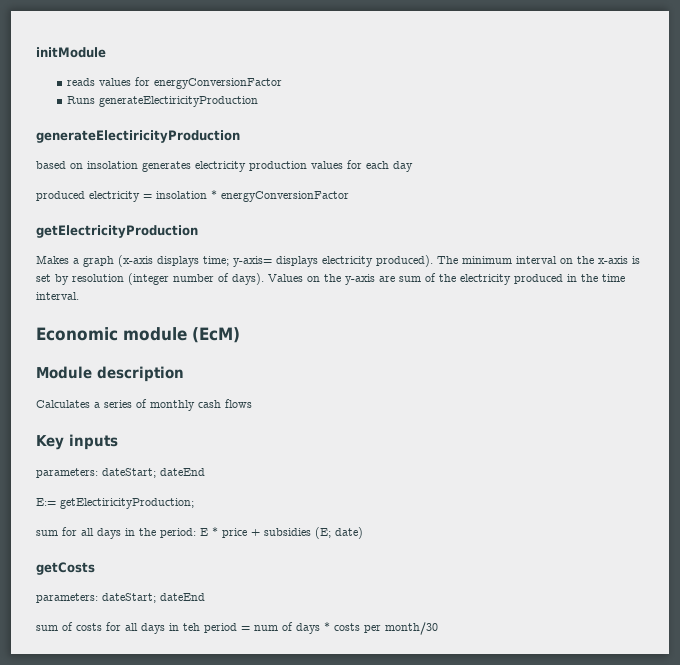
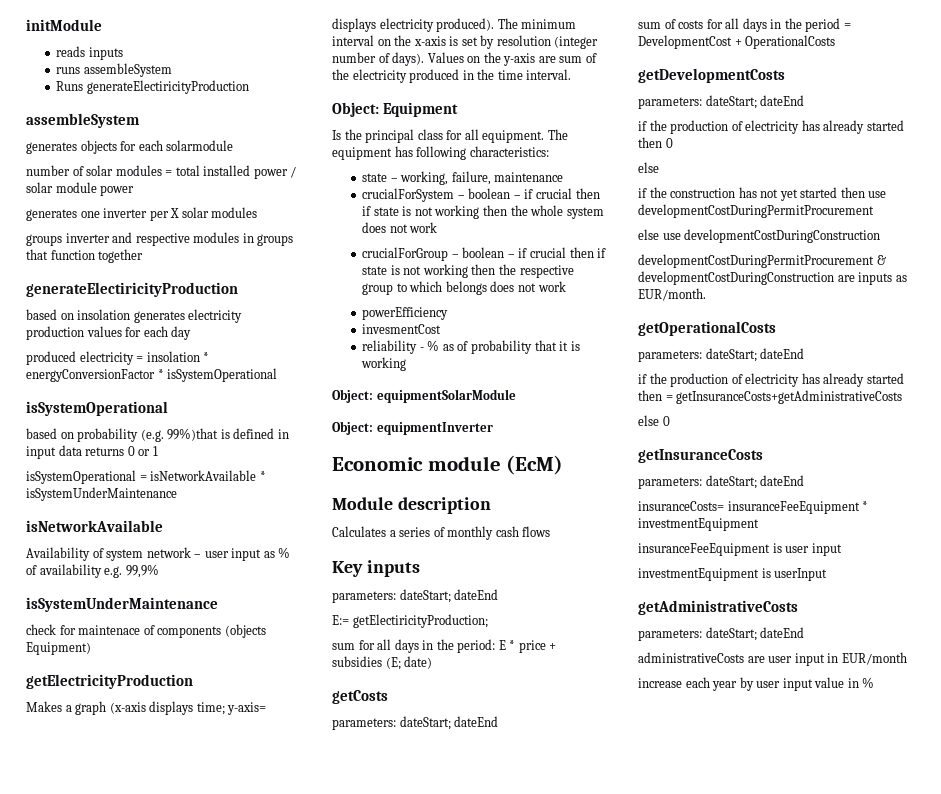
[98,77,282,89] values for energyConversionFactor -> [88,47,123,60] [56,63,172,77] inputs // runs assembleSystem
(258, 101) none -> [26,113,140,128] [26,140,234,154] [26,165,297,179] [26,182,135,196] [26,207,258,221] [26,232,294,246] [26,249,144,263] // assembleSystem // generates objects for each solarmodule // number of solar modules = total installed power / solar module power // generates one inverter per X solar modules // groups inverter and respective modules in groups that function together
(349, 196) none -> [157,368,278,382] [26,401,168,416] [26,428,289,442] [26,445,158,459] [26,470,266,484] [26,487,177,501] [26,520,163,532] [26,547,291,561] [26,564,159,578] [26,597,218,612] [26,624,266,638] [26,642,91,655] * isSystemOperational // isSystemOperational // based on probability (e.g. 99%)that is defined in input data returns 0 or 1 // isSystemOperational = isNetworkAvailable * isSystemUnderMaintenance // isNetworkAvailable // Availability of system network – user input as % of availability e.g. 99,9% // isSystemUnderMaintenance // check for maintenace of components (objects Equipment)
(79, 296) none -> [332,102,459,117] [332,129,568,143] [332,146,549,160] [362,171,564,185] [362,188,600,202] [362,205,604,219] [362,222,438,233] [362,247,607,261] [362,264,574,278] [362,281,566,295] [362,307,449,320] [362,324,442,334] [362,340,580,354] [361,357,407,371] [332,389,516,403] [332,421,493,435] // Object: Equipment // Is the principal class for all equipment. The equipment has following characteristics: // state – working, failure, maintenance // crucialForSystem – boolean – if crucial then if state is not working then the whole system does not work // crucialForGroup – boolean – if crucial then if state is not working then the respective group to which belongs does not work // powerEfficiency // invesmentCost // reliability - % as of probability that it is working // Object: equipmentSolarModule // Object: equipmentInverter
[183,623,200,631] teh -> [784,18,802,29] the
[254,622,438,635] num of days * costs per month/30 -> [638,35,836,49] [638,68,785,83] [638,95,805,109] [638,120,904,134] [638,137,673,148] [638,162,659,173] [638,187,887,201] [638,204,874,218] [638,229,881,243] [638,254,886,268] [638,271,907,285] [638,288,706,301] [638,321,776,336] [638,348,805,362] [638,373,904,387] [638,390,903,404] [638,415,670,426] [638,449,763,463] [638,475,805,489] [638,501,869,514] [638,518,759,531] [638,543,842,556] [638,568,828,581] [638,600,798,615] [638,627,805,641] [638,652,907,666] [638,677,875,691] DevelopmentCost + OperationalCosts // getDevelopmentCosts // parameters: dateStart; dateEnd // if the production of electricity has already started then 0 // else // if the construction has not yet started then use developmentCostDuringPermitProcurement // else use developmentCostDuringConstruction // developmentCostDuringPermitProcurement & developmentCostDuringConstruction are inputs as EUR/month. // getOperationalCosts // parameters: dateStart; dateEnd // if the production of electricity has already started then = getInsuranceCosts+getAdministrativeCosts // else 0 // getInsuranceCosts // parameters: dateStart; dateEnd // insuranceCosts= insuranceFeeEquipment * investmentEquipment // insuranceFeeEquipment is user input // investmentEquipment is userInput // getAdministrativeCosts // parameters: dateStart; dateEnd // administrativeCosts are user input in EUR/month // increase each year by user input value in %

